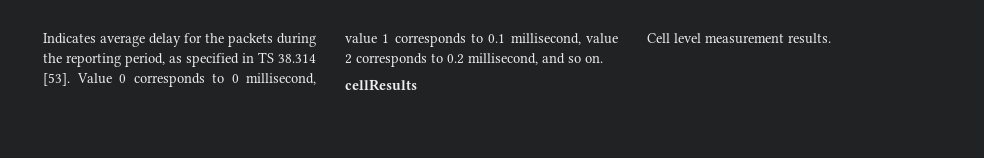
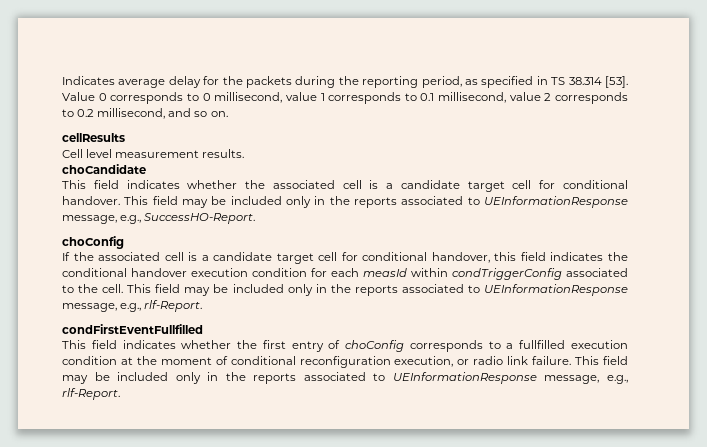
(831, 38) none -> [62,164,146,174] [62,180,628,192] [62,196,628,208] [62,213,256,224] [62,236,124,249] [62,252,628,264] [62,268,628,280] [62,284,628,296] [62,300,203,312] [62,324,203,334] [62,340,628,352] [62,356,628,368] [62,372,628,384] [62,388,120,400] // choCandidate // This field indicates whether the associated cell is a candidate target cell for conditional handover. This field may be included only in the reports associated to UEInformationResponse message, e.g., SuccessHO-Report. // choConfig // If the associated cell is a candidate target cell for conditional handover, this field indicates the conditional handover execution condition for each measId within condTriggerConfig associated to the cell. This field may be included only in the reports associated to UEInformationResponse message, e.g., rlf-Report. // condFirstEventFullfilled // This field indicates whether the first entry of choConfig corresponds to a fullfilled execution condition at the moment of conditional reconfiguration execution, or radio link failure. This field may be included only in the reports associated to UEInformationResponse message, e.g., rlf-Report.

